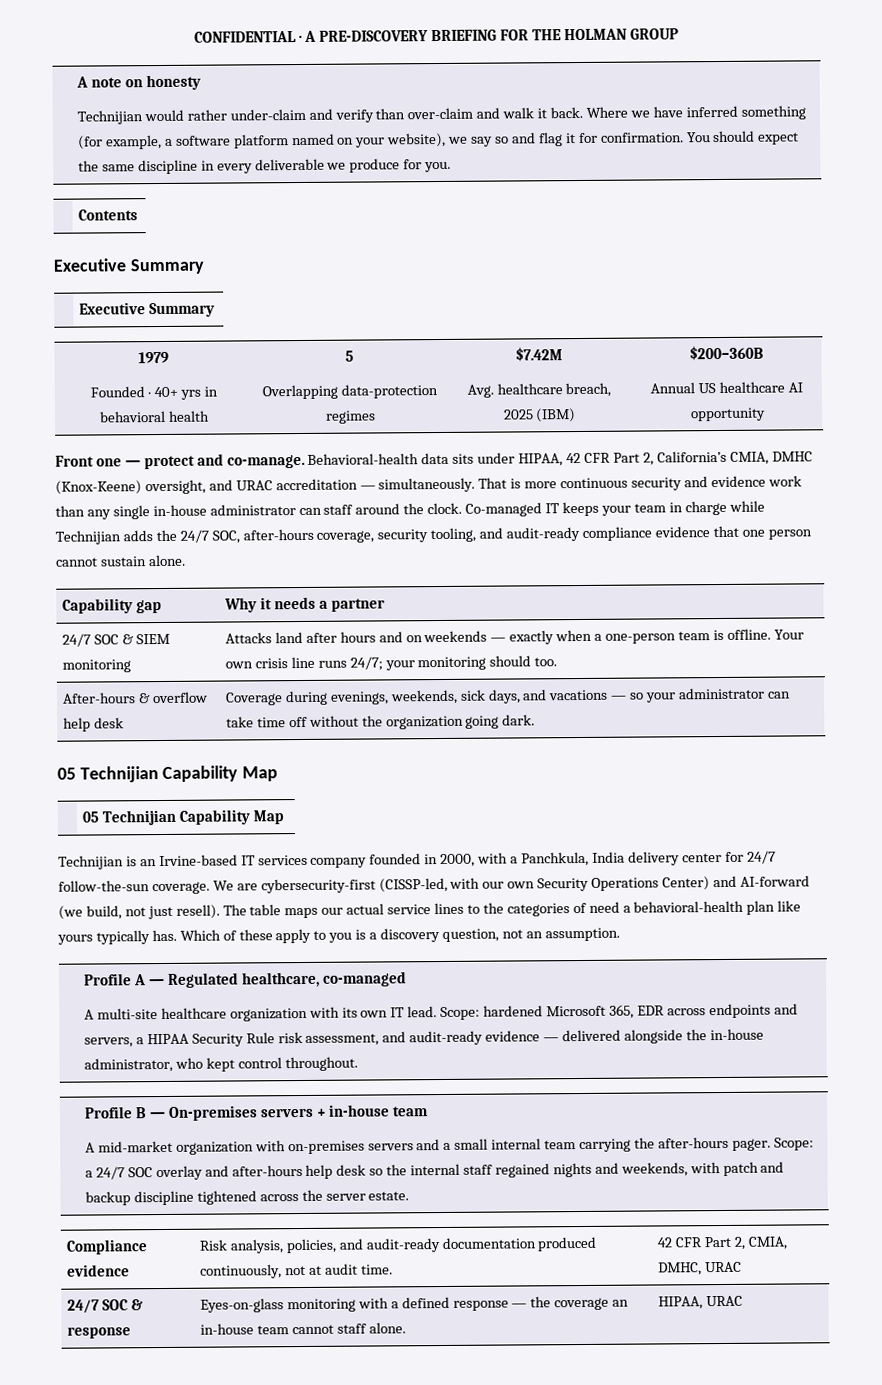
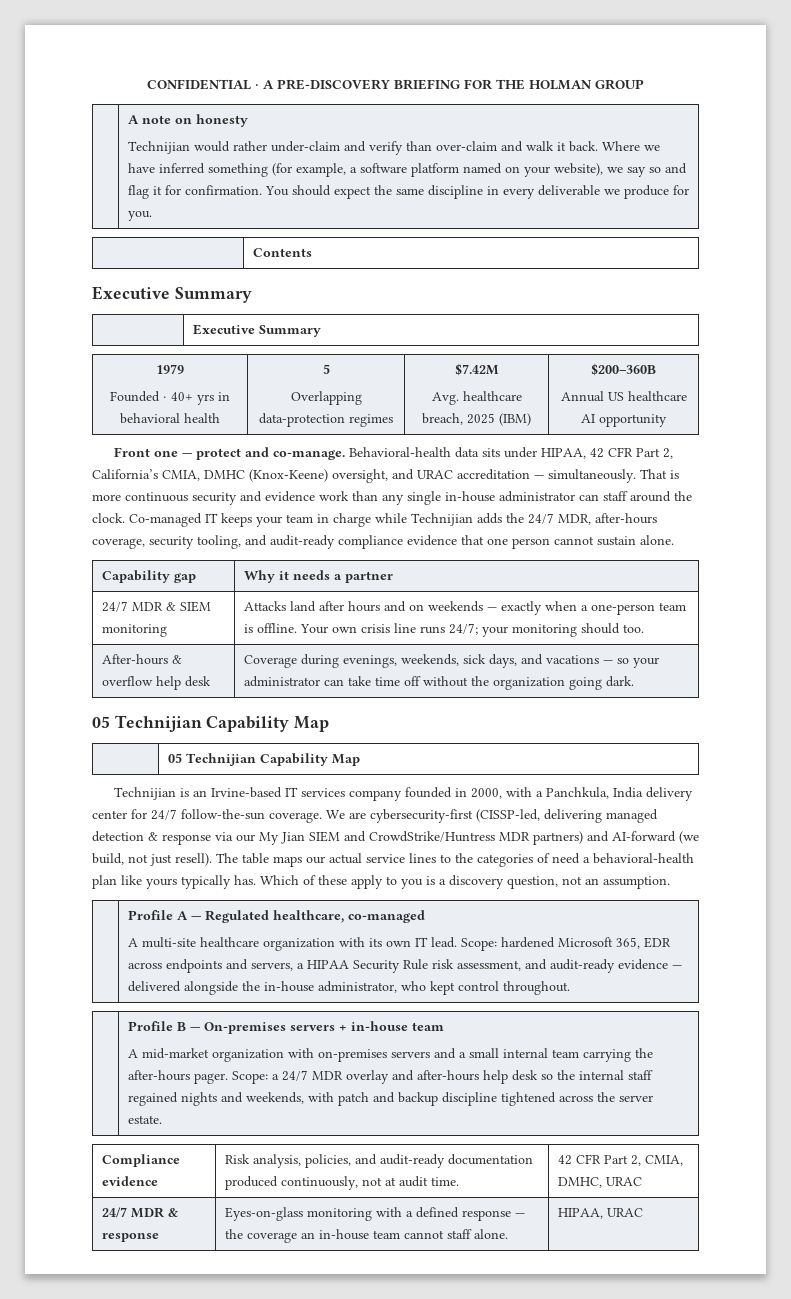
[211,530,240,544] SOC, -> [558,514,591,525] MDR,
[93,634,119,645] SOC -> [131,602,163,611] MDR
[449,876,711,892] with our own Security Operations Center) -> [544,809,658,823] [92,831,583,845] delivering managed detection & response via our My Jian SIEM and CrowdStrike/Huntress MDR partners)
[127,1167,153,1178] SOC -> [311,1071,343,1080] MDR
[101,1299,128,1311] SOC -> [130,1207,164,1218] MDR

